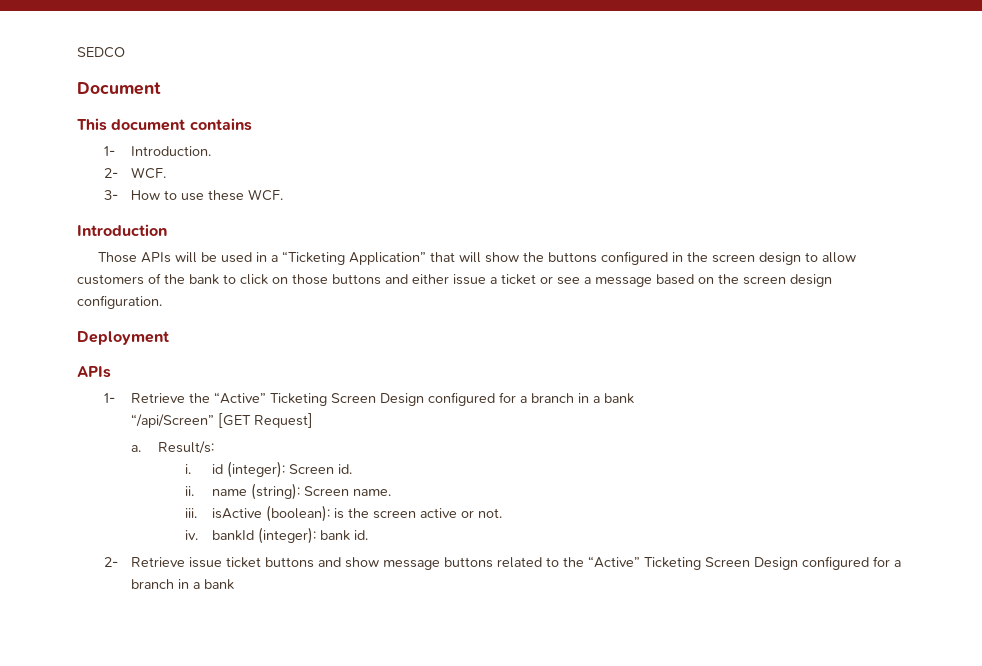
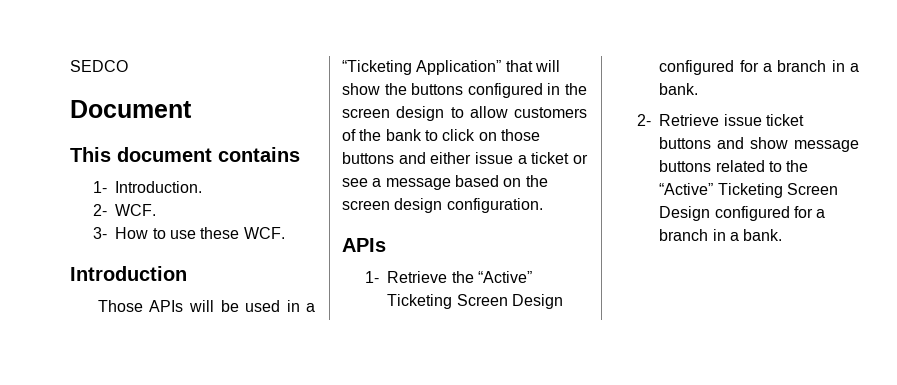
[77,331,169,345] // Deployment -> (543, 205) none
[603,393,634,404] [130,413,313,428] [130,441,214,454] [184,461,352,478] [184,483,391,500] [184,505,502,522] [184,527,368,544] bank // “/api/Screen” [GET Request] // a. Result/s: // i. id (integer): Screen id. // ii. name (string): Screen name. // iii. isActive (boolean): is the screen active or not. // iv. bankId (integer): bank id. -> [659,83,699,95] bank.
[203,579,234,590] bank -> [743,229,783,241] bank.

